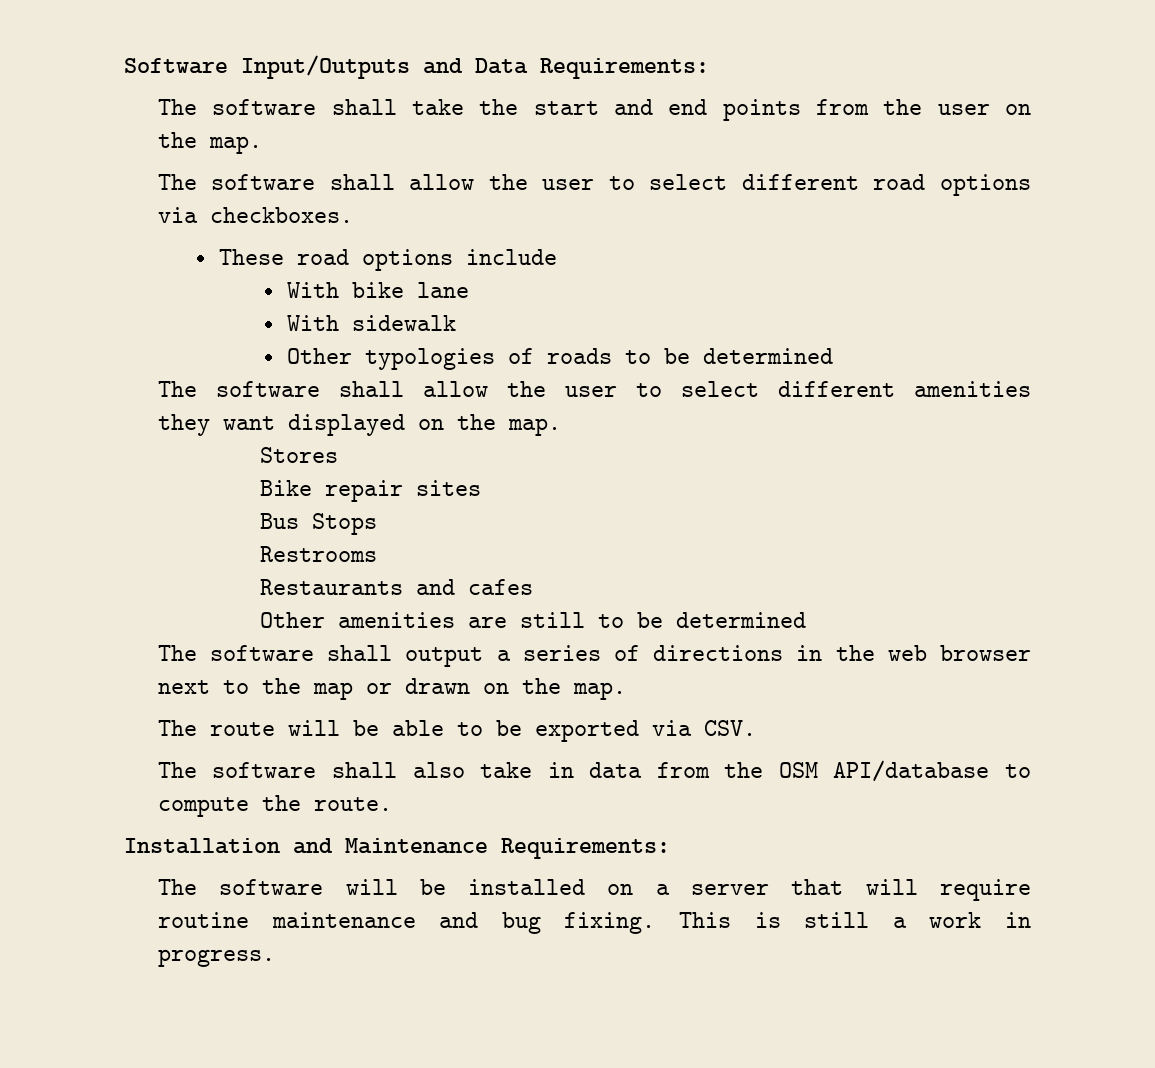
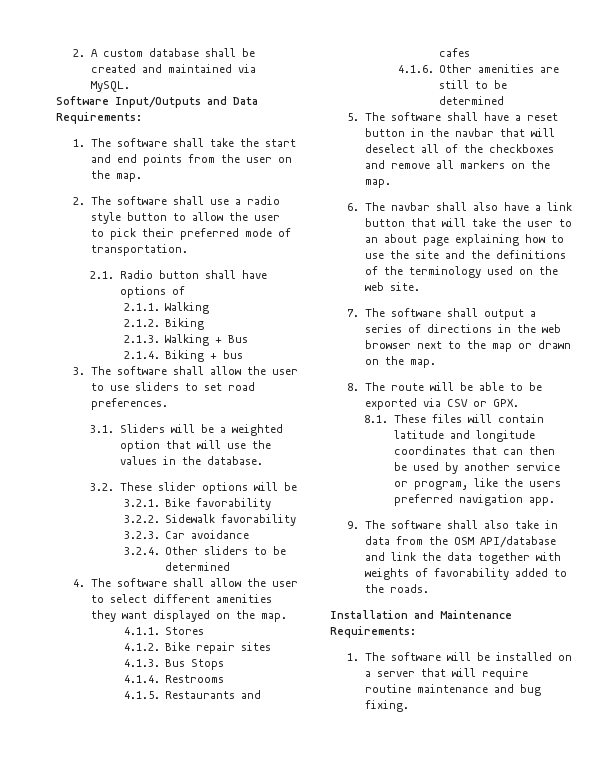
(124, 66) none -> [72,48,255,57] [90,64,256,73] [90,81,130,92] 2. A custom database shall be created and maintained via MySQL. //
(709, 68) none -> [72,139,85,147] 1.
[157,174,1031,196] [157,207,353,223] [218,249,557,271] [286,282,469,298] [286,315,456,331] [286,348,833,370] The software shall allow the user to select different road options via checkboxes. // These road options include // With bike lane // With sidewalk // Other typologies of roads to be determined // -> [72,196,280,205] [90,212,280,224] [90,228,291,240] [90,244,188,256] [89,270,267,279] [119,286,185,298] [123,302,210,314] [123,318,205,330] [123,334,249,346] [123,350,244,362] [72,366,298,375] [90,382,255,391] [90,398,168,410] [89,424,283,436] [119,440,271,452] [119,456,263,465] [89,482,297,494] [123,498,272,510] [123,514,297,526] [123,530,250,539] [123,546,287,555] [165,562,231,571] [72,579,85,587] 2. The software shall use a radio style button to allow the user to pick their preferred mode of transportation. // 2.1. Radio button shall have options of // 2.1.1. Walking // 2.1.2. Biking // 2.1.3. Walking + Bus // 2.1.4. Biking + bus // 3. The software shall allow the user to use sliders to set road preferences. // 3.1. Sliders will be a weighted option that will use the values in the database. // 3.2. These slider options will be // 3.2.1. Bike favorability // 3.2.2. Sidewalk favorability // 3.2.3. Car avoidance // 3.2.4. Other sliders to be determined // 4.
(561, 427) none -> [123,627,160,635] 4.1.1.
(338, 455) none -> [123,643,160,651] 4.1.2.
(481, 488) none -> [123,659,160,667] 4.1.3.
(377, 524) none -> [123,675,160,683] 4.1.4.
(377, 554) none -> [123,691,160,699] 4.1.5.
(533, 587) none -> [397,65,434,73] 4.1.6.
(806, 620) none -> [346,112,558,121] [364,128,555,137] [364,144,554,153] [364,160,550,169] [364,179,391,188] [346,202,572,211] [364,218,572,227] [364,234,564,246] [364,250,566,259] [364,266,558,278] [364,282,420,291] [346,309,359,317] 5. The software shall have a reset button in the navbar that will deselect all of the checkboxes and remove all markers on the map. // 6. The navbar shall also have a link button that will take the user to an about page explaining how to use the site and the definitions of the terminology used on the web site. // 7.
(626, 691) none -> [346,383,359,391] 8.
[703,720,756,736] CSV. // -> [446,399,519,407] [363,414,544,423] [393,430,535,442] [393,446,555,455] [393,462,560,474] [393,478,561,490] [393,494,555,506] [346,521,359,529] CSV or GPX. // 8.1. These files will contain latitude and longitude coordinates that can then be used by another service or program, like the users preferred navigation app. // 9.
[1004,764,1031,778] [157,795,392,817] to compute the route. -> [364,552,561,564] [364,568,567,580] [364,584,429,593] and link the data together with weights of favorability added to the roads.
(670, 848) none -> [346,653,359,661] 1.
[678,912,1031,928] [157,949,275,967] This is still a work in progress. -> (409, 706) none

